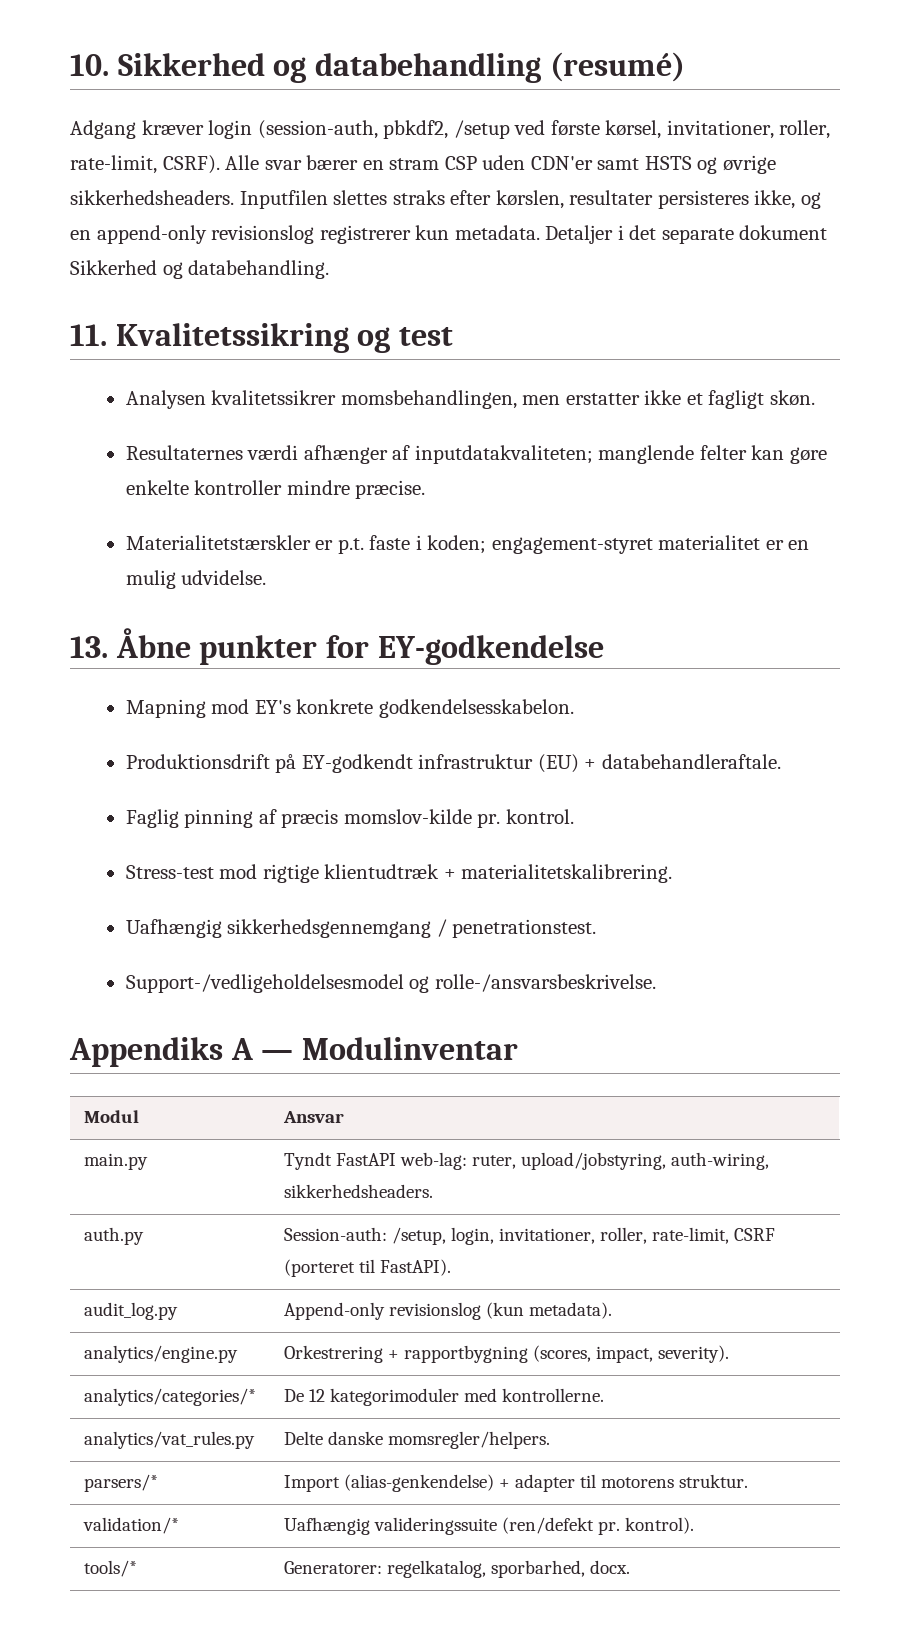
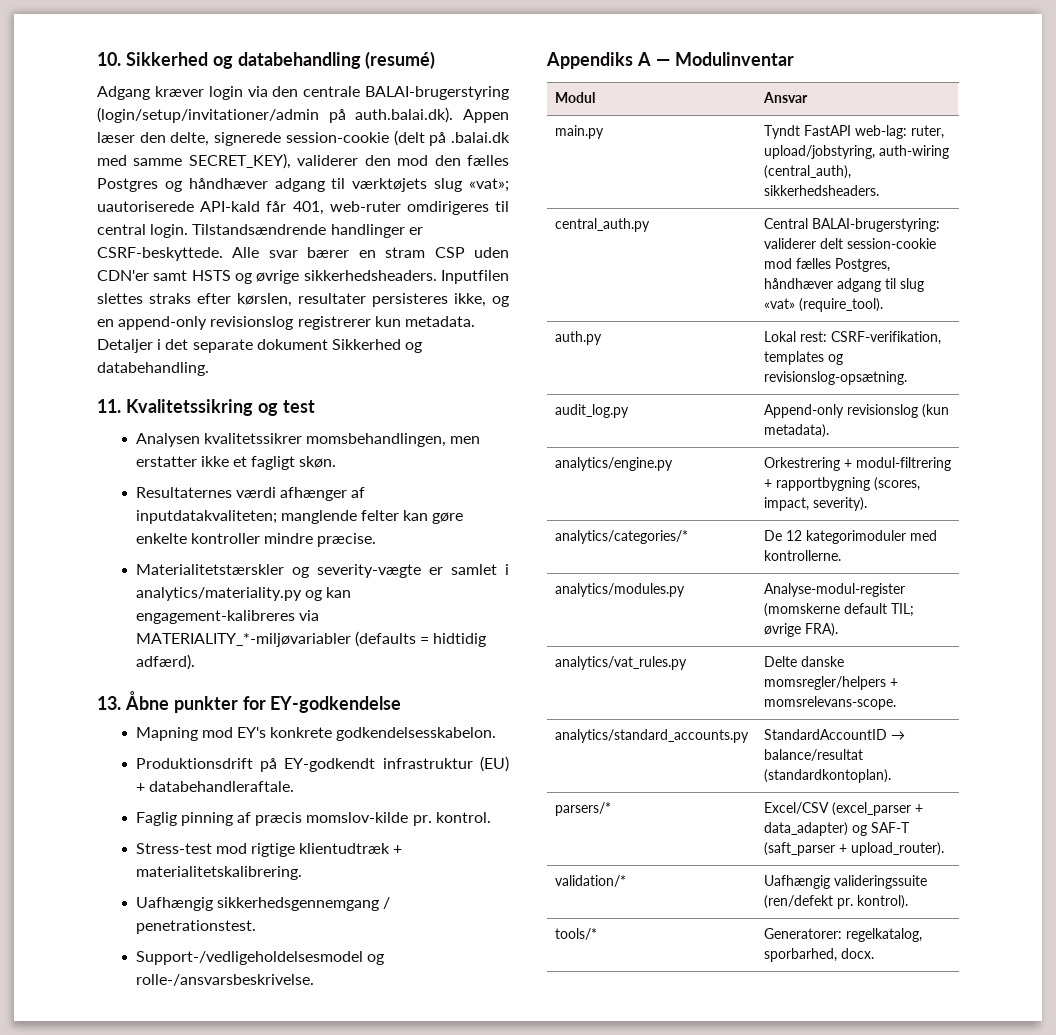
[257,120,831,139] [70,155,220,174] (session-auth, pbkdf2, /setup ved første kørsel, invitationer, roller, rate-limit, CSRF). -> [247,86,509,100] [97,107,509,123] [97,130,511,146] [97,153,510,169] [97,178,509,192] [97,201,509,215] [97,224,423,238] [97,247,223,261] via den centrale BALAI-brugerstyring (login/setup/invitationer/admin på auth.balai.dk). Appen læser den delte, signerede session-cookie (delt på .balai.dk med samme SECRET_KEY), validerer den mod den fælles Postgres og håndhæver adgang til værktøjets slug «vat»; uautoriserede API-kald får 401, web-ruter omdirigeres til central login. Tilstandsændrende handlinger er CSRF-beskyttede.
[315,535,810,554] [125,570,267,589] er p.t. faste i koden; engagement-styret materialitet er en mulig udvidelse. -> [291,564,509,578] [135,587,352,601] [135,610,319,624] [135,631,487,647] [135,654,195,670] og severity-vægte er samlet i analytics/materiality.py og kan engagement-kalibreres via MATERIALITY_*-miljøvariabler (defaults = hidtidig adfærd).
[670,1152,769,1170] auth-wiring, -> [878,145,949,159] [763,165,851,179] auth-wiring (central_auth),
[83,1227,144,1245] [283,1227,775,1245] [283,1259,451,1277] auth.py | Session-auth: /setup, login, invitationer, roller, rate-limit, CSRF (porteret til FastAPI). -> [554,218,650,232] [763,218,940,232] [763,238,936,249] [763,258,890,272] [763,278,924,292] [763,298,883,312] [554,331,602,345] [763,331,941,345] [763,351,843,365] [763,371,907,385] central_auth.py | Central BALAI-brugerstyring: validerer delt session-cookie mod fælles Postgres, håndhæver adgang til slug «vat» (require_tool). // auth.py | Lokal rest: CSRF-verifikation, templates og revisionslog-opsætning.
(399, 1354) none -> [855,457,951,471] [763,479,772,488] modul-filtrering +
[83,1431,255,1449] [283,1431,550,1449] [83,1474,158,1492] [283,1474,748,1492] analytics/vat_rules.py | Delte danske momsregler/helpers. // parsers/* | Import (alias-genkendelse) + adapter til motorens struktur. -> [554,583,685,597] [763,583,905,597] [763,603,914,617] [763,623,838,637] [554,656,687,670] [763,656,844,667] [763,676,898,690] [763,696,896,710] [554,729,749,743] [763,729,905,740] [763,749,863,761] [763,769,891,783] [554,802,611,816] [763,802,923,816] [763,822,910,836] [763,842,944,856] analytics/modules.py | Analyse-modul-register (momskerne default TIL; øvrige FRA). // analytics/vat_rules.py | Delte danske momsregler/helpers + momsrelevans-scope. // analytics/standard_accounts.py | StandardAccountID → balance/resultat (standardkontoplan). // parsers/* | Excel/CSV (excel_parser + data_adapter) og SAF-T (saft_parser + upload_router).

